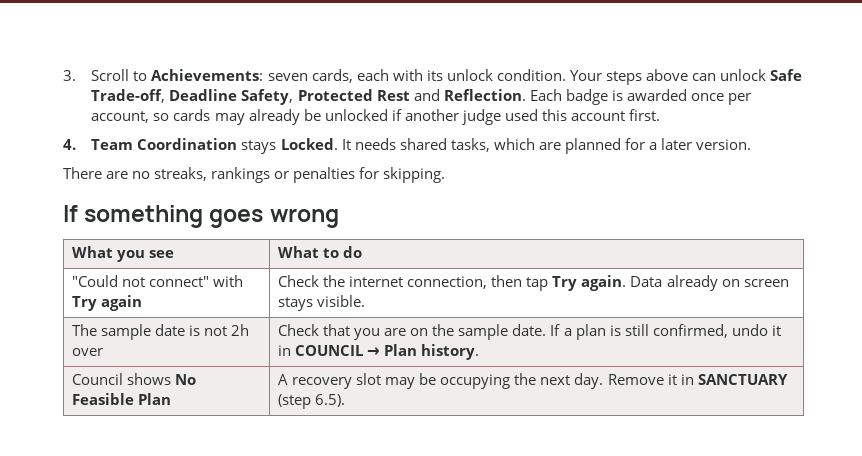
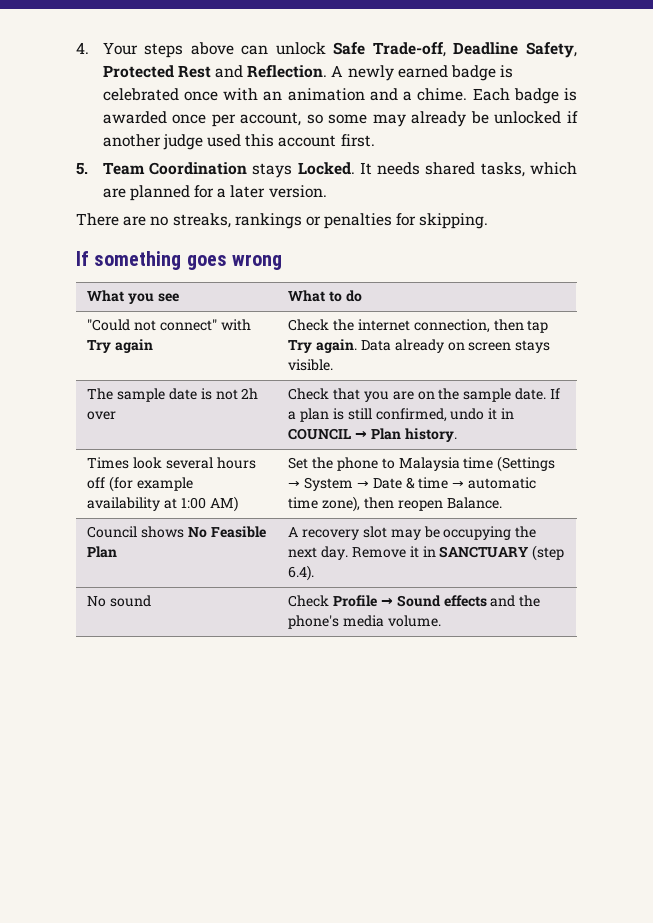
[63,69,566,83] 3. Scroll to Achievements: seven cards, each with its unlock condition. -> [76,42,89,54] 4.
(526, 95) none -> [331,65,514,81] [102,88,468,101] A newly earned badge is celebrated once with an animation and a chime.
[173,109,211,121] cards -> [328,114,368,124] some
[63,139,76,150] 4. -> [76,162,88,175] 5.
(480, 352) none -> [87,457,256,469] [87,476,193,492] [87,496,238,512] [288,456,556,472] [288,477,536,491] [288,496,502,512] // Times look several hours off (for example availability at 1:00 AM) | Set the phone to Malaysia time (Settings → System → Date & time → automatic time zone), then reopen Balance.
[315,394,346,407] 6.5). -> [288,565,315,581] [87,595,152,607] [288,595,541,607] [288,615,441,629] 6.4). // No sound | Check Profile → Sound effects and the phone's media volume.

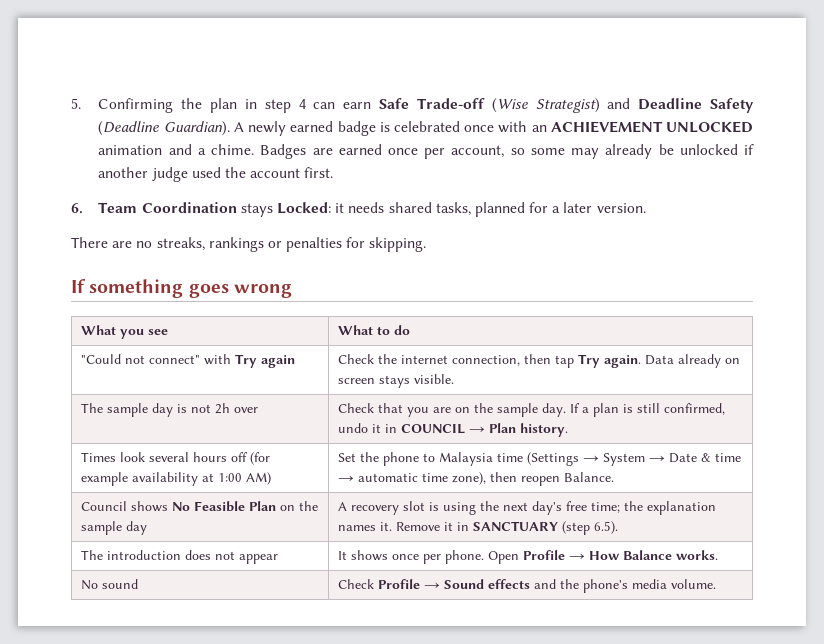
[76,42,577,58] [102,65,328,78] 4. Your steps above can unlock Safe Trade-off, Deadline Safety, Protected Rest and Reflection. -> [71,98,755,113] [98,121,230,136] 5. Confirming the plan in step 4 can earn Safe Trade-off (Wise Strategist) and Deadline Safety (Deadline Guardian).
(283, 96) none -> [550,121,753,133] ACHIEVEMENT UNLOCKED
[472,88,577,104] [102,111,167,124] Each badge is awarded -> [260,144,382,159] Badges are earned
[245,134,275,147] this -> [224,167,246,178] the
[76,162,88,175] 5. -> [71,203,83,214] 6.
[297,162,372,175] Locked. It -> [276,202,345,214] Locked: it
[530,162,577,175] [102,188,126,198] which are -> (471, 209) none
[168,388,197,400] date -> [151,403,173,417] day
[514,388,546,400] date. -> [541,403,566,417] day.
(118, 552) none -> [279,501,318,511] [80,521,147,535] on the sample day
[390,526,537,540] [288,546,349,560] may be occupying the next day. -> [428,501,716,515] [337,522,392,531] is using the next day's free time; the explanation names it.
[288,565,315,581] 6.4). -> [593,521,618,534] [80,550,278,564] [337,550,718,564] 6.5). // The introduction does not appear | It shows once per phone. Open Profile → How Balance works.

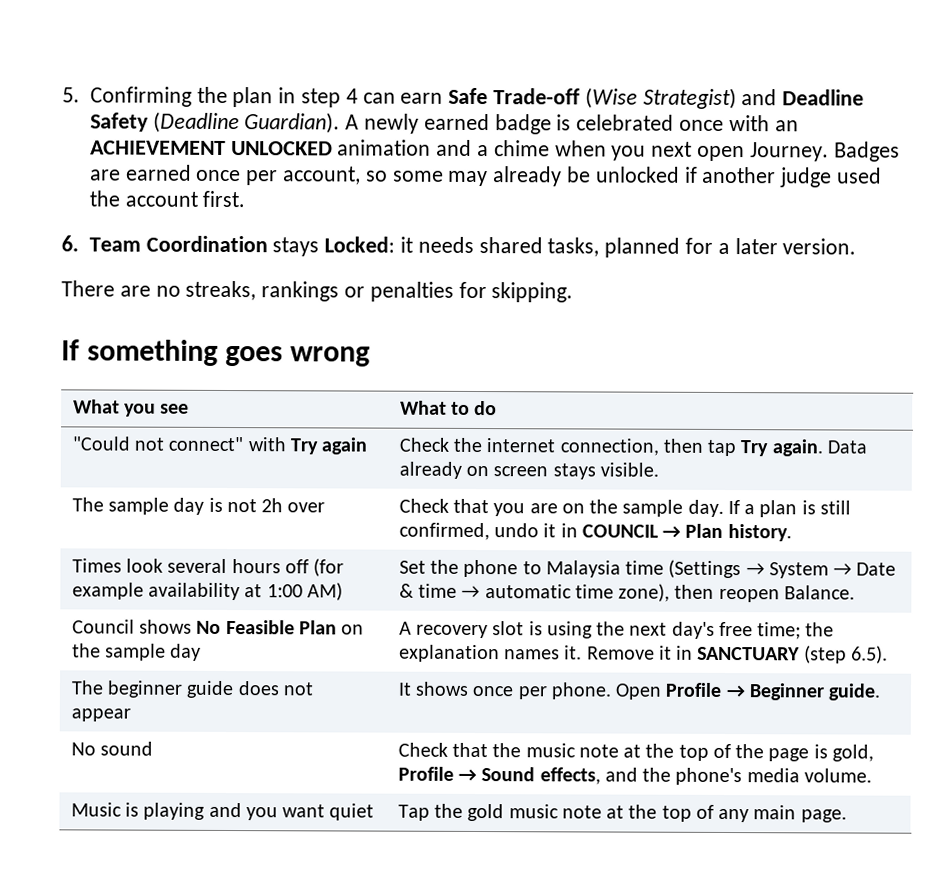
[211,144,255,155] chime. -> [493,140,829,162] chime when you next open Journey.
[106,550,181,560] introduction -> [107,680,235,699] beginner guide
[588,550,718,560] How Balance works. -> [748,683,882,701] Beginner guide.
(374, 584) none -> [452,742,875,762] that the music note at the top of the page is gold,
[487,579,530,589] effects -> [539,767,601,785] effects,
(716, 584) none -> [70,802,375,821] [397,803,847,823] // Music is playing and you want quiet | Tap the gold music note at the top of any main page.

